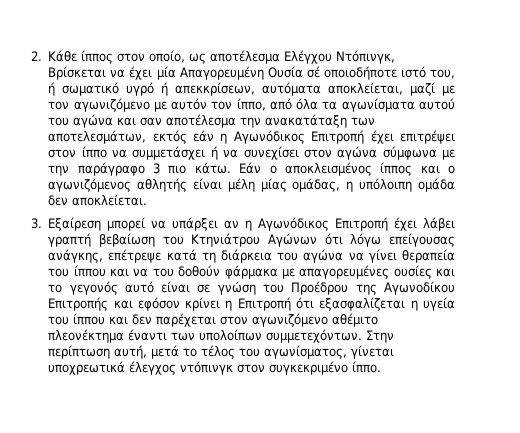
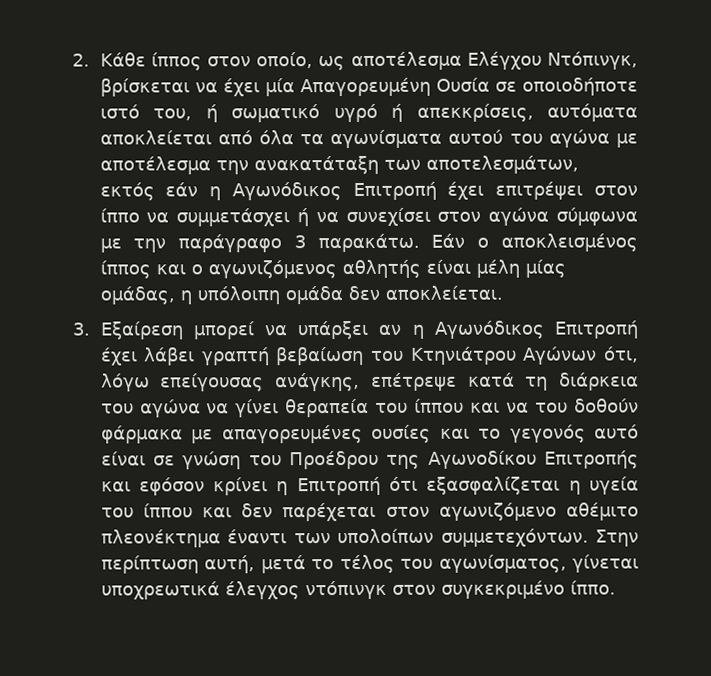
[48,66,107,80] Βρίσκεται -> [99,78,190,97] βρίσκεται
[306,66,320,78] σέ -> [494,81,517,92] σε
[175,82,455,96] [48,98,266,112] απεκκρίσεων, αυτόματα αποκλείεται, μαζί με τον αγωνιζόμενο με αυτόν τον ίππο, -> [416,103,638,122] [99,130,212,145] απεκκρίσεις, αυτόματα αποκλείεται
[117,117,163,126] και σαν -> [615,133,638,148] με
[168,162,231,174] πιο κάτω. -> [317,233,420,253] παρακάτω.
[324,233,343,245] ότι -> [604,346,639,363] ότι,

